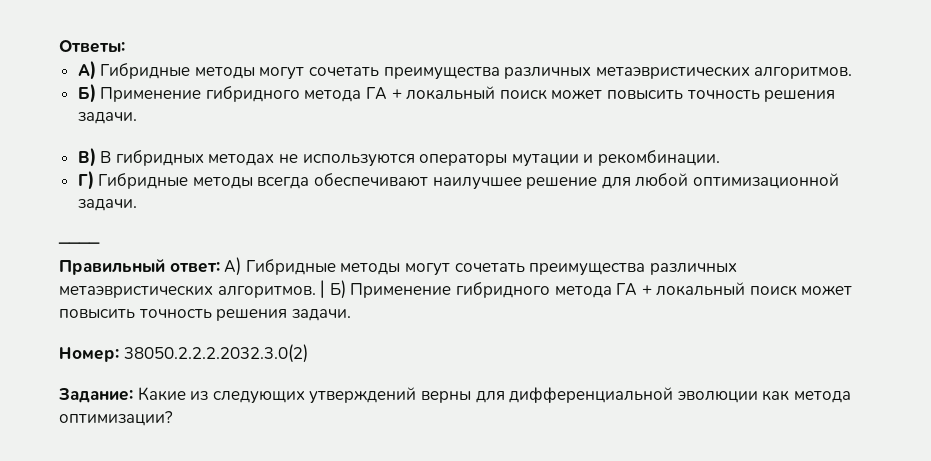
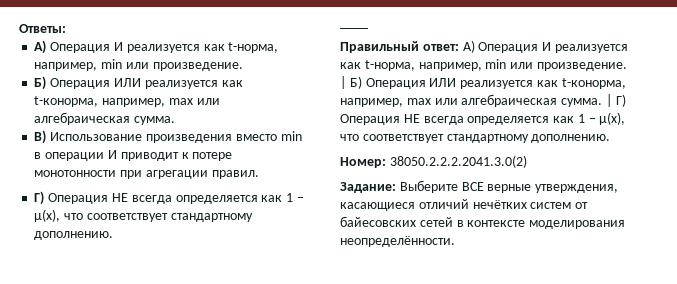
[100,63,853,80] [77,83,836,103] [77,112,137,124] [77,147,721,167] [77,170,840,190] [77,199,137,211] [58,242,100,249] [59,257,737,276] [59,280,853,299] [59,309,351,321] Гибридные методы могут сочетать преимущества различных метаэвристических алгоритмов. // Б) Применение гибридного метода ГА + локальный поиск может повысить точность решения задачи. // В) В гибридных методах не используются операторы мутации и рекомбинации. // Г) Гибридные методы всегда обеспечивают наилучшее решение для любой оптимизационной задачи. // ──── // Правильный ответ: А) Гибридные методы могут сочетать преимущества различных метаэвристических алгоритмов. | Б) Применение гибридного метода ГА + локальный поиск может повысить точность решения задачи. -> [50,42,279,53] [34,59,243,71] [34,76,243,90] [34,96,220,107] [34,112,176,125] [34,130,302,144] [34,150,233,161] [34,170,259,179] [34,191,304,205] [34,209,253,222] [34,231,114,240] [339,28,369,33] [340,40,628,53] [340,59,627,71] [340,76,626,89] [340,94,626,107] [340,112,626,125] [340,134,611,143] Операция И реализуется как t-норма, например, min или произведение. // Б) Операция ИЛИ реализуется как t-конорма, например, max или алгебраическая сумма. // В) Использование произведения вместо min в операции И приводит к потере монотонности при агрегации правил. // Г) Операция НЕ всегда определяется как 1 − μ(x), что соответствует стандартному дополнению. // ──── // Правильный ответ: А) Операция И реализуется как t-норма, например, min или произведение. | Б) Операция ИЛИ реализуется как t-конорма, например, max или алгебраическая сумма. | Г) Операция НЕ всегда определяется как 1 − μ(x), что соответствует стандартному дополнению.
[123,344,308,363] 38050.2.2.2.2032.3.0(2) -> [389,155,527,168] 38050.2.2.2.2041.3.0(2)
[137,387,851,404] [59,411,173,426] Какие из следующих утверждений верны для дифференциальной эволюции как метода оптимизации? -> [399,180,619,193] [340,199,589,211] [340,216,626,229] [340,236,455,247] Выберите ВСЕ верные утверждения, касающиеся отличий нечётких систем от байесовских сетей в контексте моделирования неопределённости.

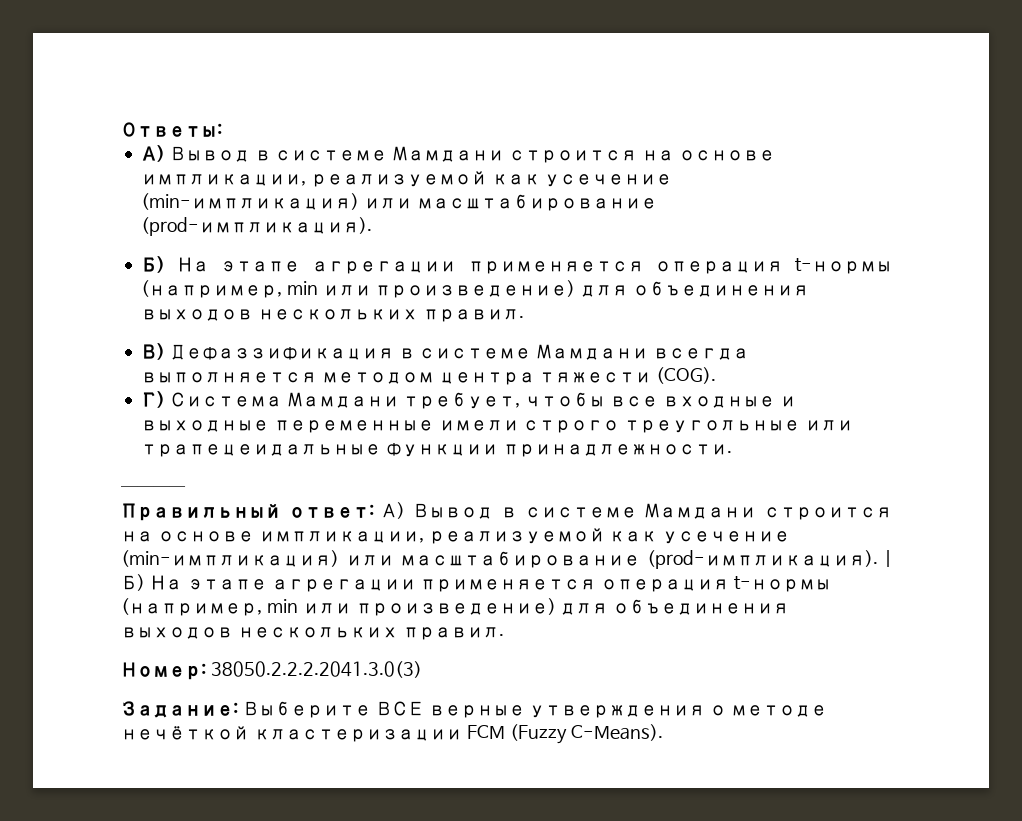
[50,42,279,53] [34,59,243,71] [34,76,243,90] [34,96,220,107] [34,112,176,125] [34,130,302,144] [34,150,233,161] [34,170,259,179] [34,191,304,205] [34,209,253,222] [34,231,114,240] [339,28,369,33] [340,40,628,53] [340,59,627,71] [340,76,626,89] [340,94,626,107] [340,112,626,125] [340,134,611,143] Операция И реализуется как t-норма, например, min или произведение. // Б) Операция ИЛИ реализуется как t-конорма, например, max или алгебраическая сумма. // В) Использование произведения вместо min в операции И приводит к потере монотонности при агрегации правил. // Г) Операция НЕ всегда определяется как 1 − μ(x), что соответствует стандартному дополнению. // ──── // Правильный ответ: А) Операция И реализуется как t-норма, например, min или произведение. | Б) Операция ИЛИ реализуется как t-конорма, например, max или алгебраическая сумма. | Г) Операция НЕ всегда определяется как 1 − μ(x), что соответствует стандартному дополнению. -> [169,146,775,163] [140,171,673,187] [140,193,657,211] [140,217,372,236] [140,256,892,274] [140,280,810,298] [140,309,524,322] [140,343,750,360] [140,367,717,385] [140,391,796,409] [140,420,854,433] [140,443,732,457] [121,486,186,492] [121,502,892,521] [121,528,791,544] [121,550,892,569] [121,574,832,592] [121,598,790,616] [121,627,504,640] Вывод в системе Мамдани строится на основе импликации, реализуемой как усечение (min-импликация) или масштабирование (prod-импликация). // Б) На этапе агрегации применяется операция t-нормы (например, min или произведение) для объединения выходов нескольких правил. // В) Дефаззификация в системе Мамдани всегда выполняется методом центра тяжести (COG). // Г) Система Мамдани требует, чтобы все входные и выходные переменные имели строго треугольные или трапецеидальные функции принадлежности. // ──── // Правильный ответ: А) Вывод в системе Мамдани строится на основе импликации, реализуемой как усечение (min-импликация) или масштабирование (prod-импликация). | Б) На этапе агрегации применяется операция t-нормы (например, min или произведение) для объединения выходов нескольких правил.
[389,155,527,168] 38050.2.2.2.2041.3.0(2) -> [210,661,422,678] 38050.2.2.2.2041.3.0(3)
[535,184,619,193] [340,199,589,211] [340,216,626,229] [340,236,455,247] утверждения, касающиеся отличий нечётких систем от байесовских сетей в контексте моделирования неопределённости. -> [529,705,828,718] [121,724,664,744] утверждения о методе нечёткой кластеризации FCM (Fuzzy C-Means).

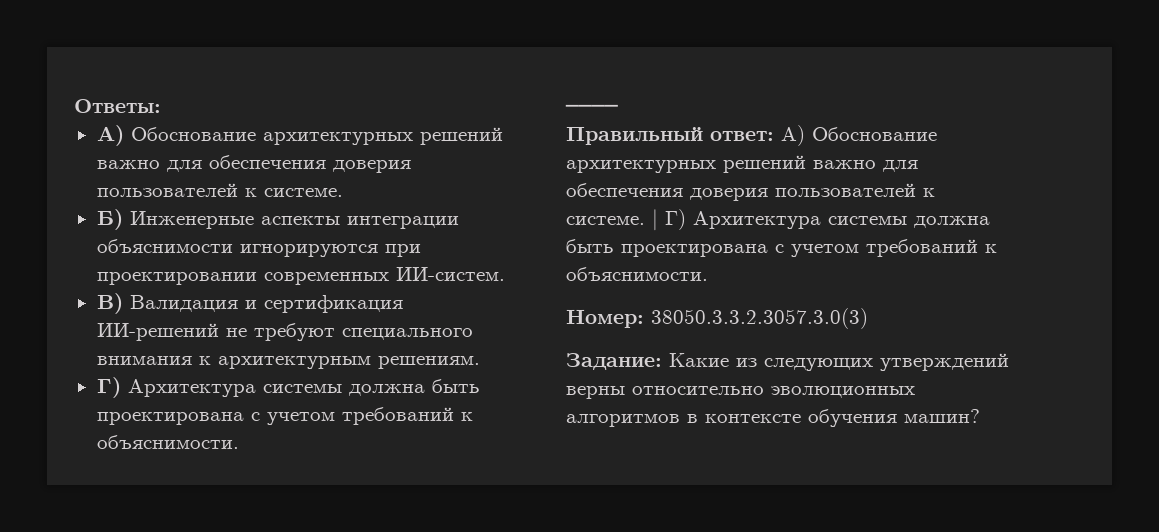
[169,146,775,163] [140,171,673,187] [140,193,657,211] [140,217,372,236] [140,256,892,274] [140,280,810,298] [140,309,524,322] [140,343,750,360] [140,367,717,385] [140,391,796,409] [140,420,854,433] [140,443,732,457] [121,486,186,492] [121,502,892,521] [121,528,791,544] [121,550,892,569] [121,574,832,592] [121,598,790,616] [121,627,504,640] Вывод в системе Мамдани строится на основе импликации, реализуемой как усечение (min-импликация) или масштабирование (prod-импликация). // Б) На этапе агрегации применяется операция t-нормы (например, min или произведение) для объединения выходов нескольких правил. // В) Дефаззификация в системе Мамдани всегда выполняется методом центра тяжести (COG). // Г) Система Мамдани требует, чтобы все входные и выходные переменные имели строго треугольные или трапецеидальные функции принадлежности. // ──── // Правильный ответ: А) Вывод в системе Мамдани строится на основе импликации, реализуемой как усечение (min-импликация) или масштабирование (prod-импликация). | Б) На этапе агрегации применяется операция t-нормы (например, min или произведение) для объединения выходов нескольких правил. -> [130,127,503,145] [96,155,411,173] [96,183,343,197] [96,209,459,230] [96,239,421,257] [96,267,505,285] [96,293,403,314] [96,323,473,341] [96,356,480,369] [96,377,480,398] [96,407,473,425] [96,435,239,449] [565,104,618,113] [566,125,937,146] [566,155,918,173] [566,183,935,201] [566,209,990,231] [566,239,997,257] [566,267,708,281] Обоснование архитектурных решений важно для обеспечения доверия пользователей к системе. // Б) Инженерные аспекты интеграции объяснимости игнорируются при проектировании современных ИИ-систем. // В) Валидация и сертификация ИИ-решений не требуют специального внимания к архитектурным решениям. // Г) Архитектура системы должна быть проектирована с учетом требований к объяснимости. // ──── // Правильный ответ: А) Обоснование архитектурных решений важно для обеспечения доверия пользователей к системе. | Г) Архитектура системы должна быть проектирована с учетом требований к объяснимости.
[210,661,422,678] 38050.2.2.2.2041.3.0(3) -> [651,308,868,329] 38050.3.3.2.3057.3.0(3)
[242,701,828,718] [121,724,664,744] Выберите ВСЕ верные утверждения о методе нечёткой кластеризации FCM (Fuzzy C-Means). -> [669,353,1009,371] [566,386,915,399] [566,409,980,427] Какие из следующих утверждений верны относительно эволюционных алгоритмов в контексте обучения машин?

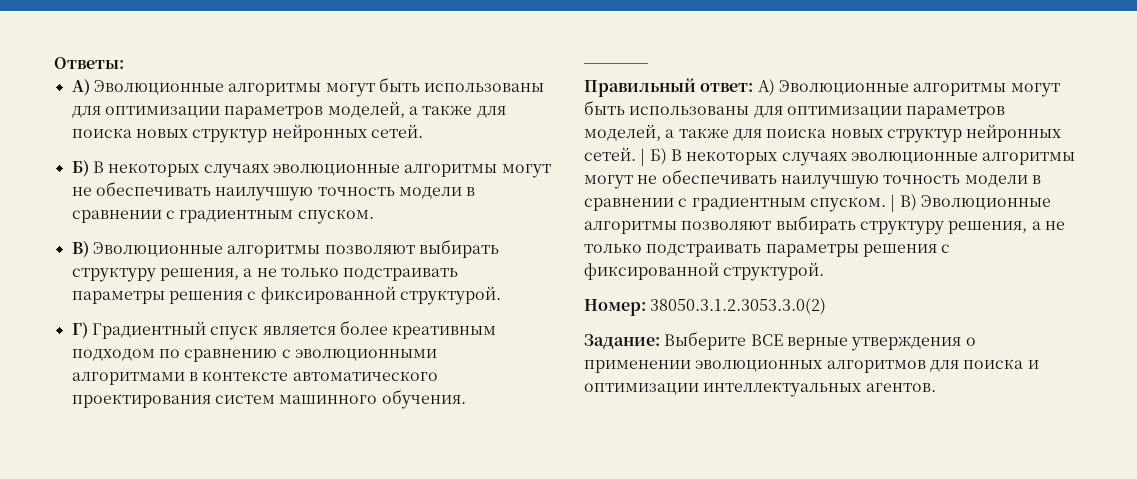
[130,127,503,145] [96,155,411,173] [96,183,343,197] [96,209,459,230] [96,239,421,257] [96,267,505,285] [96,293,403,314] [96,323,473,341] [96,356,480,369] [96,377,480,398] [96,407,473,425] [96,435,239,449] [565,104,618,113] [566,125,937,146] [566,155,918,173] [566,183,935,201] [566,209,990,231] [566,239,997,257] [566,267,708,281] Обоснование архитектурных решений важно для обеспечения доверия пользователей к системе. // Б) Инженерные аспекты интеграции объяснимости игнорируются при проектировании современных ИИ-систем. // В) Валидация и сертификация ИИ-решений не требуют специального внимания к архитектурным решениям. // Г) Архитектура системы должна быть проектирована с учетом требований к объяснимости. // ──── // Правильный ответ: А) Обоснование архитектурных решений важно для обеспечения доверия пользователей к системе. | Г) Архитектура системы должна быть проектирована с учетом требований к объяснимости. -> [93,77,545,97] [71,101,506,119] [71,124,423,143] [71,160,551,178] [71,181,476,201] [71,209,374,224] [71,239,499,258] [71,267,459,282] [71,286,501,305] [71,320,497,340] [71,349,437,362] [71,371,438,385] [71,389,466,409] [584,63,648,69] [584,78,1060,97] [584,100,1006,119] [584,124,1062,143] [584,147,1076,166] [584,169,1041,189] [584,194,1051,212] [584,215,1065,235] [584,243,951,257] [584,262,825,281] Эволюционные алгоритмы могут быть использованы для оптимизации параметров моделей, а также для поиска новых структур нейронных сетей. // Б) В некоторых случаях эволюционные алгоритмы могут не обеспечивать наилучшую точность модели в сравнении с градиентным спуском. // В) Эволюционные алгоритмы позволяют выбирать структуру решения, а не только подстраивать параметры решения с фиксированной структурой. // Г) Градиентный спуск является более креативным подходом по сравнению с эволюционными алгоритмами в контексте автоматического проектирования систем машинного обучения. // ──── // Правильный ответ: А) Эволюционные алгоритмы могут быть использованы для оптимизации параметров моделей, а также для поиска новых структур нейронных сетей. | Б) В некоторых случаях эволюционные алгоритмы могут не обеспечивать наилучшую точность модели в сравнении с градиентным спуском. | В) Эволюционные алгоритмы позволяют выбирать структуру решения, а не только подстраивать параметры решения с фиксированной структурой.
[651,308,868,329] 38050.3.3.2.3057.3.0(3) -> [650,298,827,315] 38050.3.1.2.3053.3.0(2)
[669,353,1009,371] [566,386,915,399] [566,409,980,427] Какие из следующих утверждений верны относительно эволюционных алгоритмов в контексте обучения машин? -> [664,331,976,351] [584,359,1039,373] [584,382,936,397] Выберите ВСЕ верные утверждения о применении эволюционных алгоритмов для поиска и оптимизации интеллектуальных агентов.

